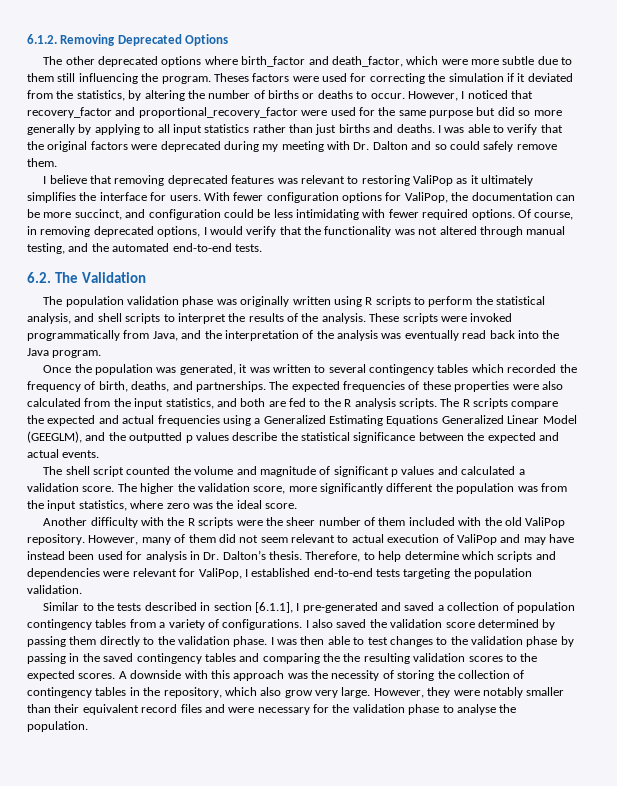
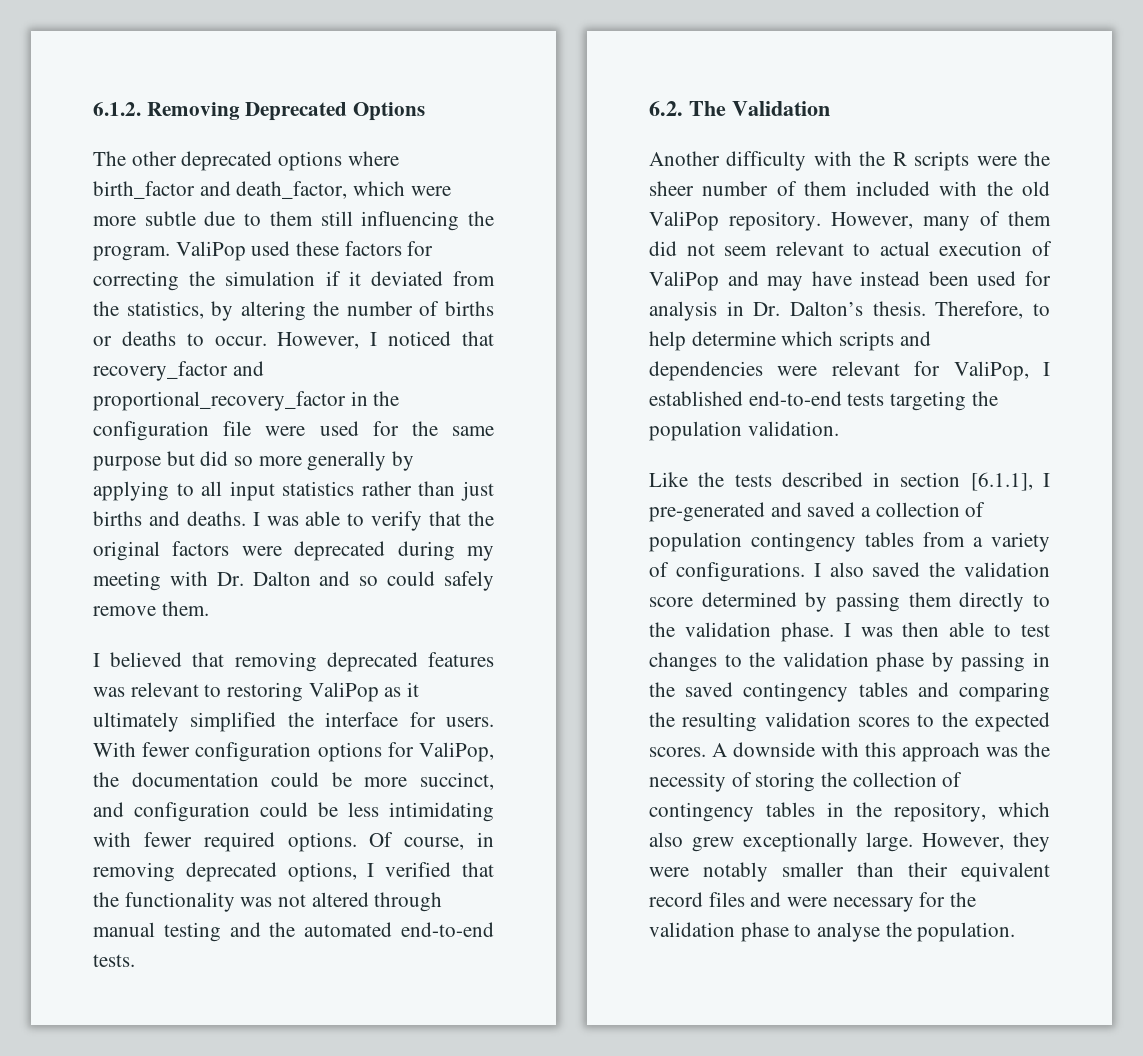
[213,73,347,82] Theses factors were used -> [175,241,402,261] ValiPop used these factors
(298, 112) none -> [350,391,400,406] [93,421,252,441] in the configuration file
[49,175,87,184] believe -> [110,652,183,667] believed
[27,192,76,203] simplifies -> [190,712,277,732] simplified
[555,195,575,201] can -> [271,772,320,787] could
[209,226,277,237] would verify -> [385,862,452,877] verified
[27,243,65,254] testing, -> [163,922,221,942] testing
[43,296,546,307] [27,313,513,324] [27,330,560,341] [27,348,102,358] [43,364,577,375] [27,381,563,392] [27,398,559,409] [27,415,577,426] [27,431,559,443] [27,449,100,458] [43,466,525,477] [27,483,567,494] [27,500,297,511] // The population validation phase was originally written using R scripts to perform the statistical analysis, and shell scripts to interpret the results of the analysis. These scripts were invoked programmatically from Java, and the interpretation of the analysis was eventually read back into the Java program. // Once the population was generated, it was written to several contingency tables which recorded the frequency of birth, deaths, and partnerships. The expected frequencies of these properties were also calculated from the input statistics, and both are fed to the R analysis scripts. The R scripts compare the expected and actual frequencies using a Generalized Estimating Equations Generalized Linear Model (GEEGLM), and the outputted p values describe the statistical significance between the expected and actual events. // The shell script counted the volume and magnitude of significant p values and calculated a validation score. The higher the validation score, more significantly different the population was from the input statistics, where zero was the ideal score. -> (830, 108) none
[43,602,94,611] Similar to -> [649,472,688,487] Like
[343,653,361,662] the -> (675, 719) none
[284,690,338,698] grow very -> [691,832,858,852] grew exceptionally

